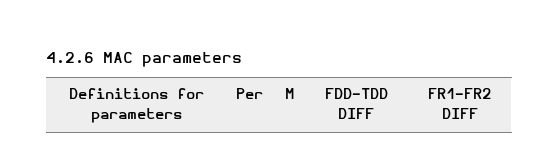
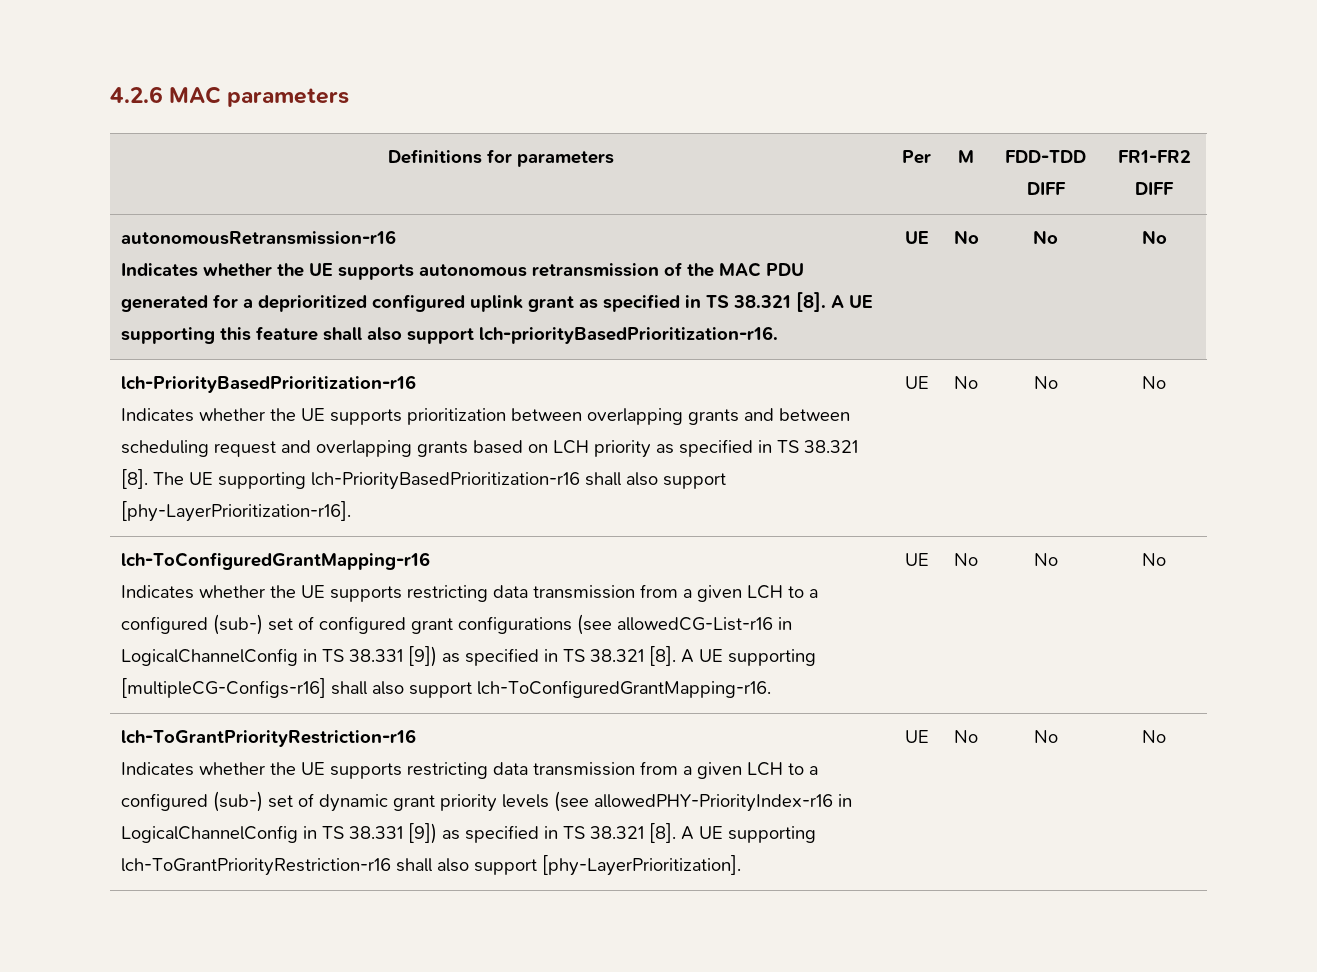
(478, 113) none -> [120,230,396,245] [120,262,804,280] [120,292,873,312] [120,326,778,344] [904,231,929,244] [953,230,979,244] [1033,230,1058,244] [1141,230,1167,244] [120,375,416,393] [120,408,850,425] [120,439,858,458] [120,469,726,490] [120,501,351,522] [904,376,929,389] [954,376,978,389] [1033,376,1058,389] [1142,376,1166,389] [120,552,430,570] [120,584,818,602] [120,614,792,635] [120,646,816,667] [120,678,771,698] [904,553,929,566] [954,553,978,566] [1033,553,1058,566] [1142,553,1166,566] [120,729,416,747] [120,761,818,779] [120,791,852,812] [120,823,816,844] [120,855,741,876] [904,730,929,743] [954,730,978,743] [1033,730,1058,743] [1142,730,1166,743] // autonomousRetransmission-r16 // Indicates whether the UE supports autonomous retransmission of the MAC PDU generated for a deprioritized configured uplink grant as specified in TS 38.321 [8]. A UE supporting this feature shall also support lch-priorityBasedPrioritization-r16. | UE | No | No | No // lch-PriorityBasedPrioritization-r16 // Indicates whether the UE supports prioritization between overlapping grants and between scheduling request and overlapping grants based on LCH priority as specified in TS 38.321 [8]. The UE supporting lch-PriorityBasedPrioritization-r16 shall also support [phy-LayerPrioritization-r16]. | UE | No | No | No // lch-ToConfiguredGrantMapping-r16 // Indicates whether the UE supports restricting data transmission from a given LCH to a configured (sub-) set of configured grant configurations (see allowedCG-List-r16 in LogicalChannelConfig in TS 38.331 [9]) as specified in TS 38.321 [8]. A UE supporting [multipleCG-Configs-r16] shall also support lch-ToConfiguredGrantMapping-r16. | UE | No | No | No // lch-ToGrantPriorityRestriction-r16 // Indicates whether the UE supports restricting data transmission from a given LCH to a configured (sub-) set of dynamic grant priority levels (see allowedPHY-PriorityIndex-r16 in LogicalChannelConfig in TS 38.331 [9]) as specified in TS 38.321 [8]. A UE supporting lch-ToGrantPriorityRestriction-r16 shall also support [phy-LayerPrioritization]. | UE | No | No | No

